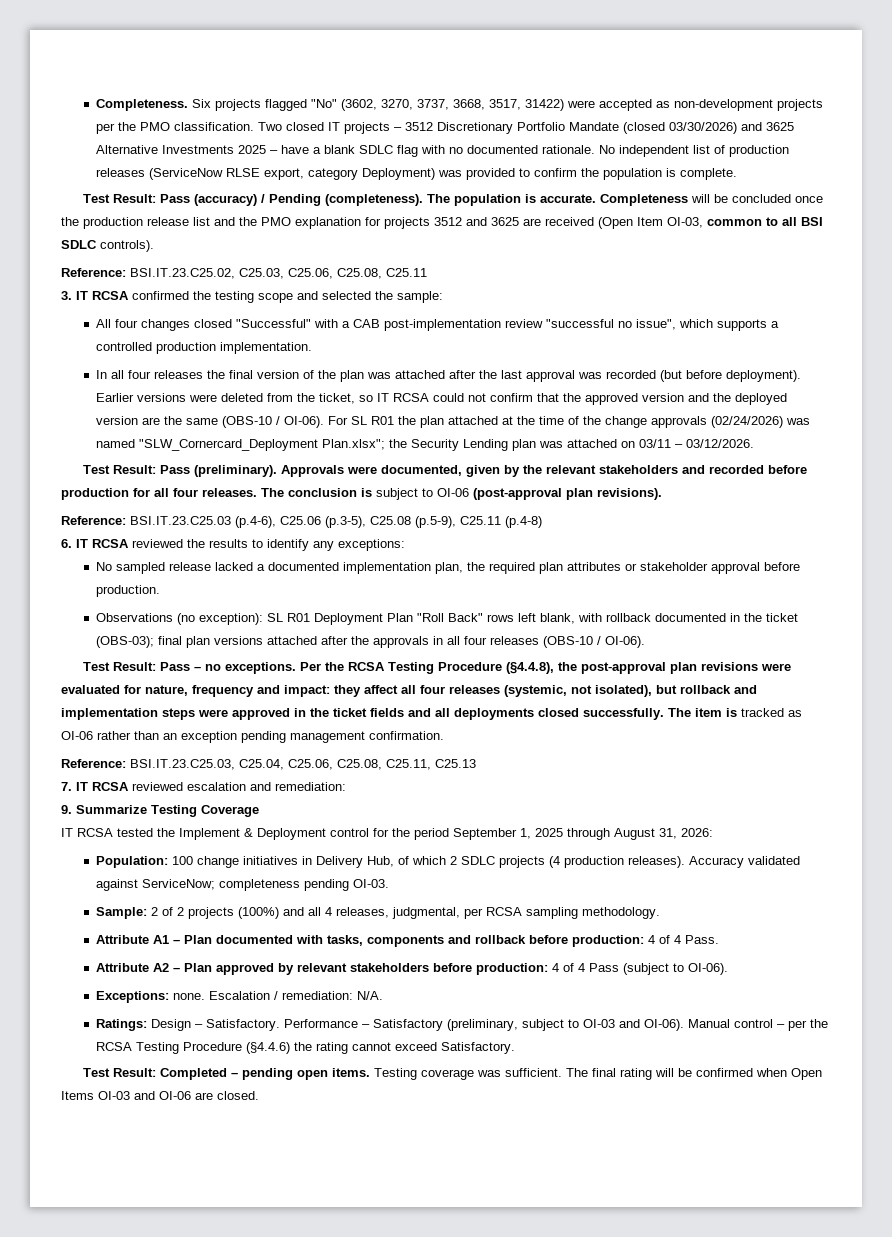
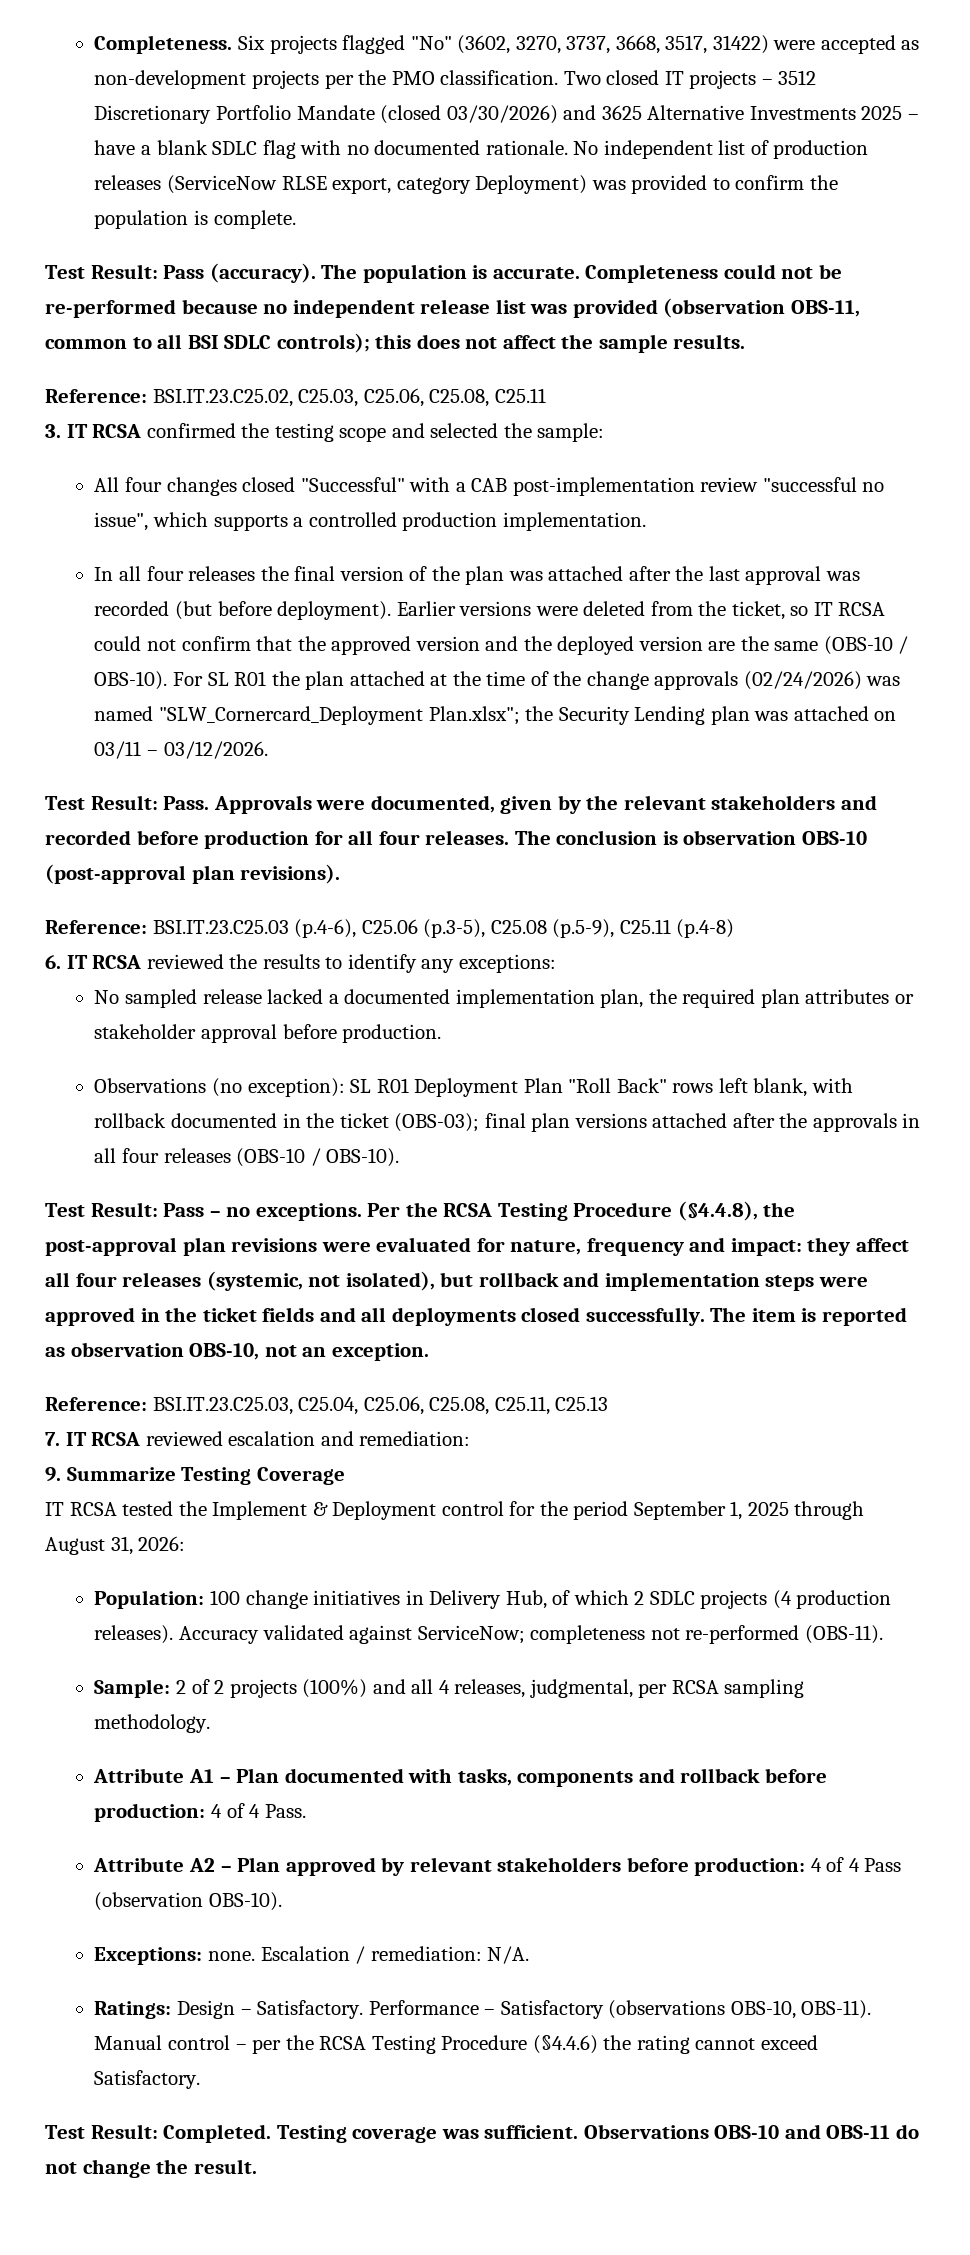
[193,194,423,206] (accuracy) / Pending (completeness). -> [209,263,316,283] (accuracy).
[690,194,823,203] [61,217,703,229] will be concluded once the production release list and the PMO explanation for projects 3512 and 3625 are received (Open Item OI-03, -> [723,264,842,279] [45,298,860,318] could not be re-performed because no independent release list was provided (observation OBS-11,
[100,240,154,252] controls). -> [276,333,746,353] controls); this does not affect the sample results.
[283,416,324,428] OI-06). -> [94,671,168,690] OBS-10).
[159,465,277,477] Pass (preliminary). -> [163,796,210,810] Pass.
[376,488,469,500] subject to OI-06 -> [683,830,867,845] observation OBS-10
[604,636,645,648] OI-06). -> [326,1148,400,1167] OBS-10).
[741,708,802,717] [61,731,444,743] tracked as OI-06 rather than an exception pending management confirmation. -> [821,1307,907,1326] [45,1342,429,1361] reported as observation OBS-10, not an exception.
[303,879,389,891] pending OI-03. -> [650,1625,883,1644] not re-performed (OBS-11).
[622,963,728,975] (subject to OI-06). -> [94,1892,282,1911] (observation OBS-10).
[446,1019,684,1031] (preliminary, subject to OI-03 and OI-06). -> [608,2000,872,2019] (observations OBS-10, OBS-11).
[159,1068,822,1080] [61,1091,259,1100] Completed – pending open items. Testing coverage was sufficient. The final rating will be confirmed when Open Items OI-03 and OI-06 are closed. -> [163,2124,919,2143] [45,2159,257,2178] Completed. Testing coverage was sufficient. Observations OBS-10 and OBS-11 do not change the result.

